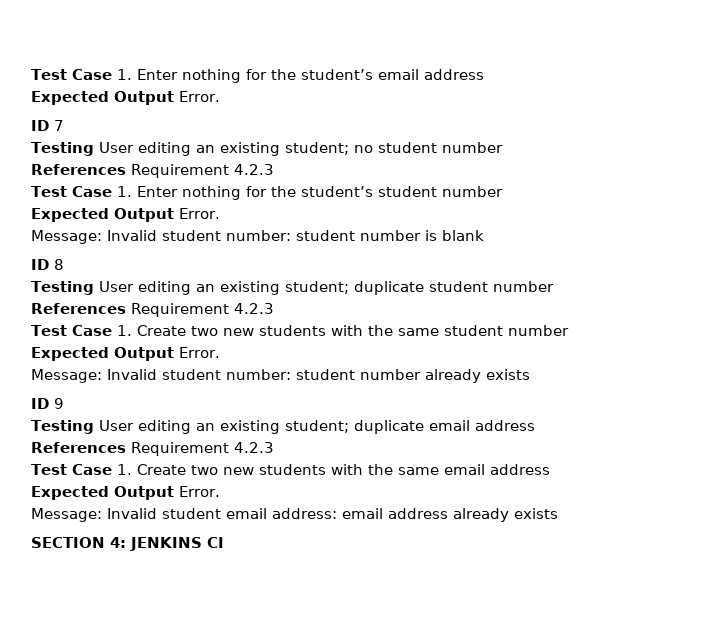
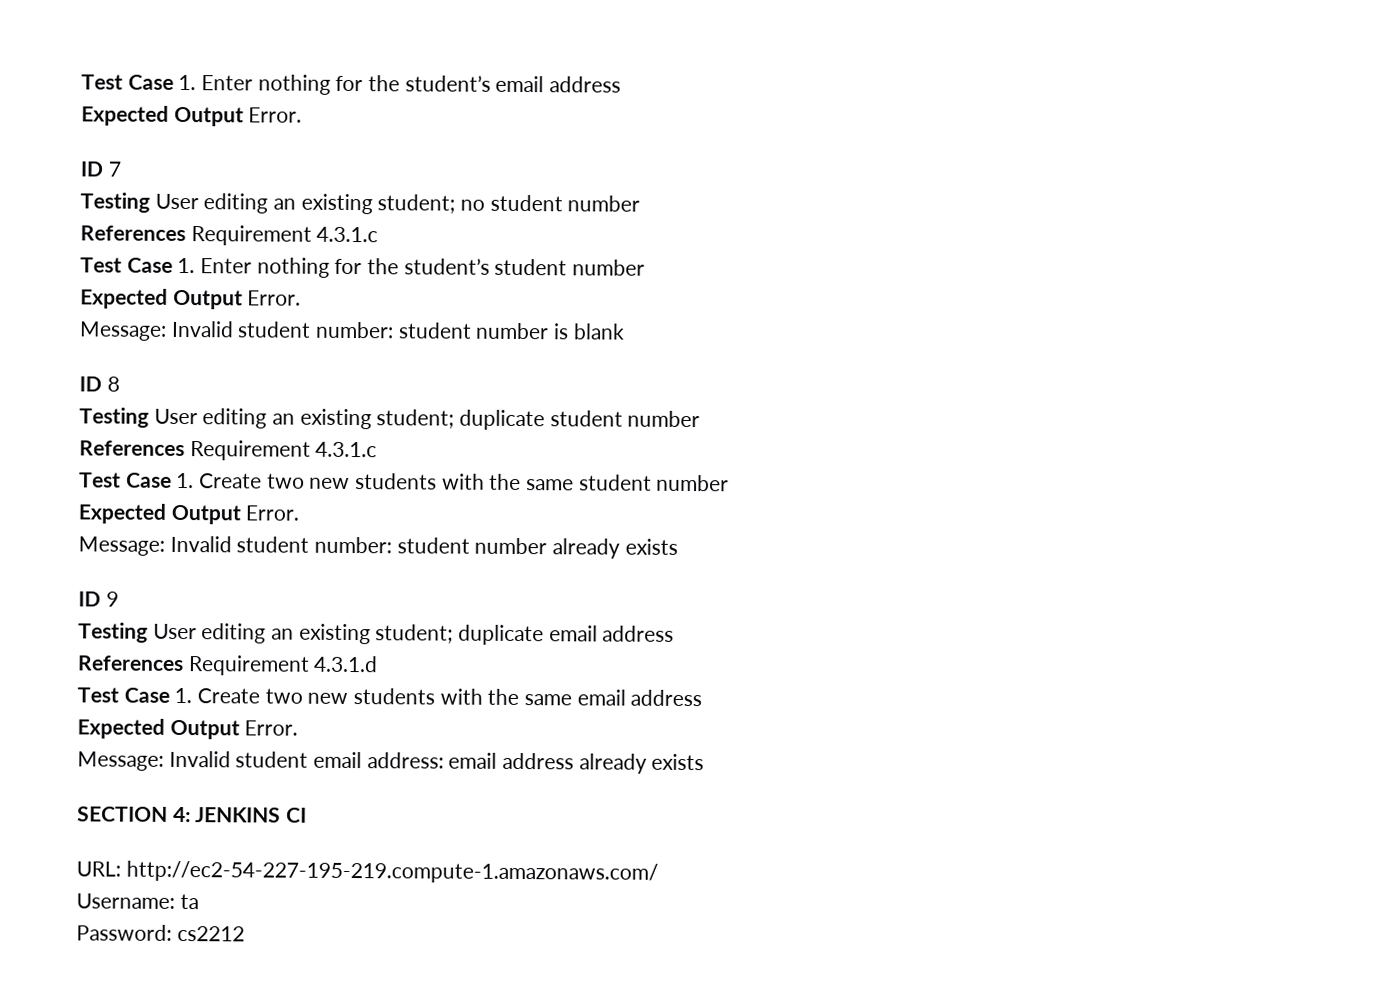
[234,164,274,175] 4.2.3 -> [316,226,379,243] 4.3.1.c
[234,303,274,314] 4.2.3 -> [315,441,378,458] 4.3.1.c
[234,442,274,453] 4.2.3 -> [313,655,379,673] 4.3.1.d
(224, 542) none -> [76,860,658,884] [76,893,199,910] [76,924,245,942] // URL: http://ec2-54-227-195-219.compute-1.amazonaws.com/ // Username: ta // Password: cs2212

